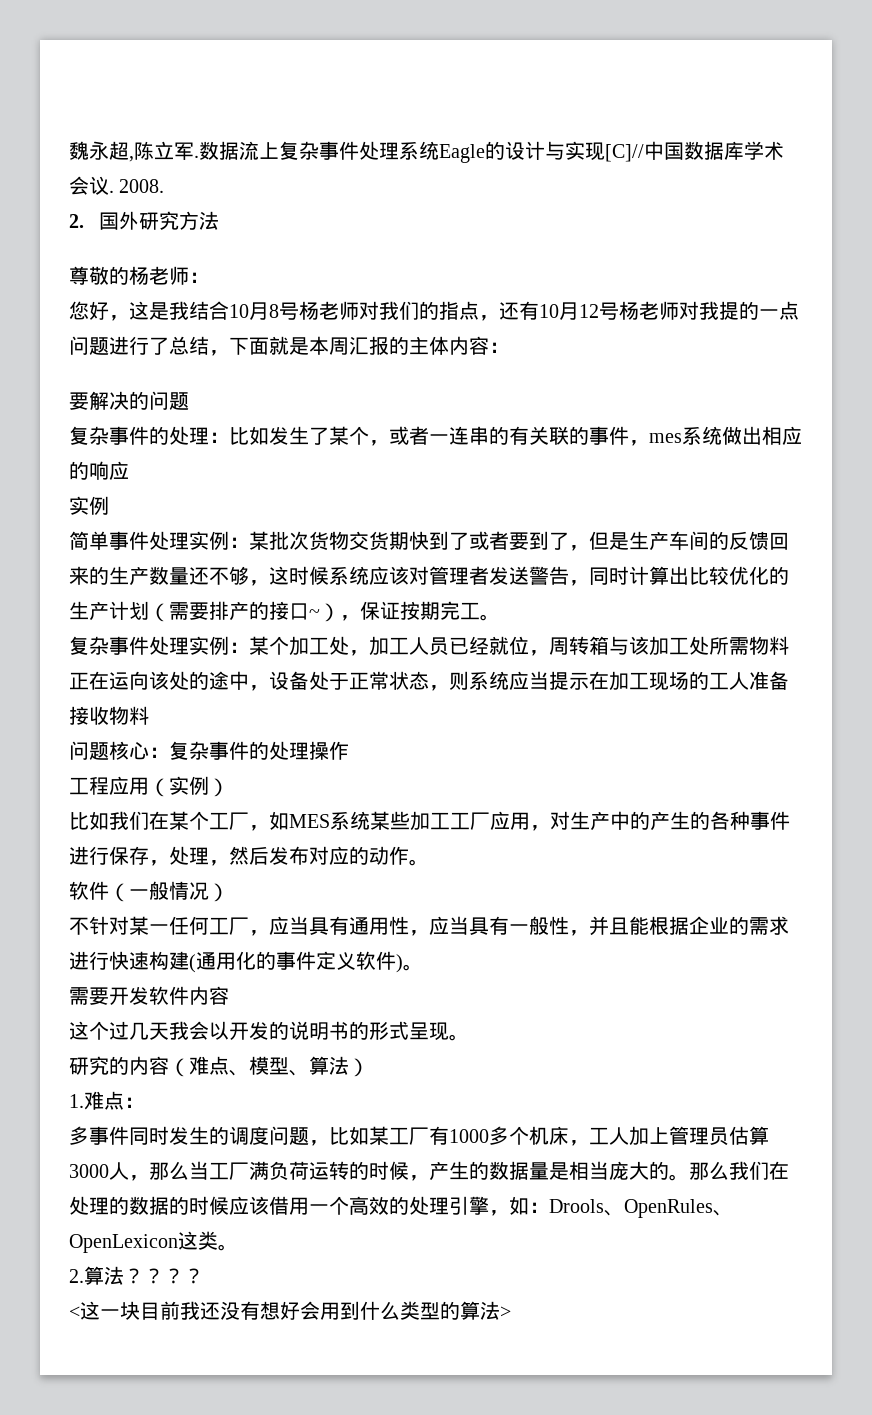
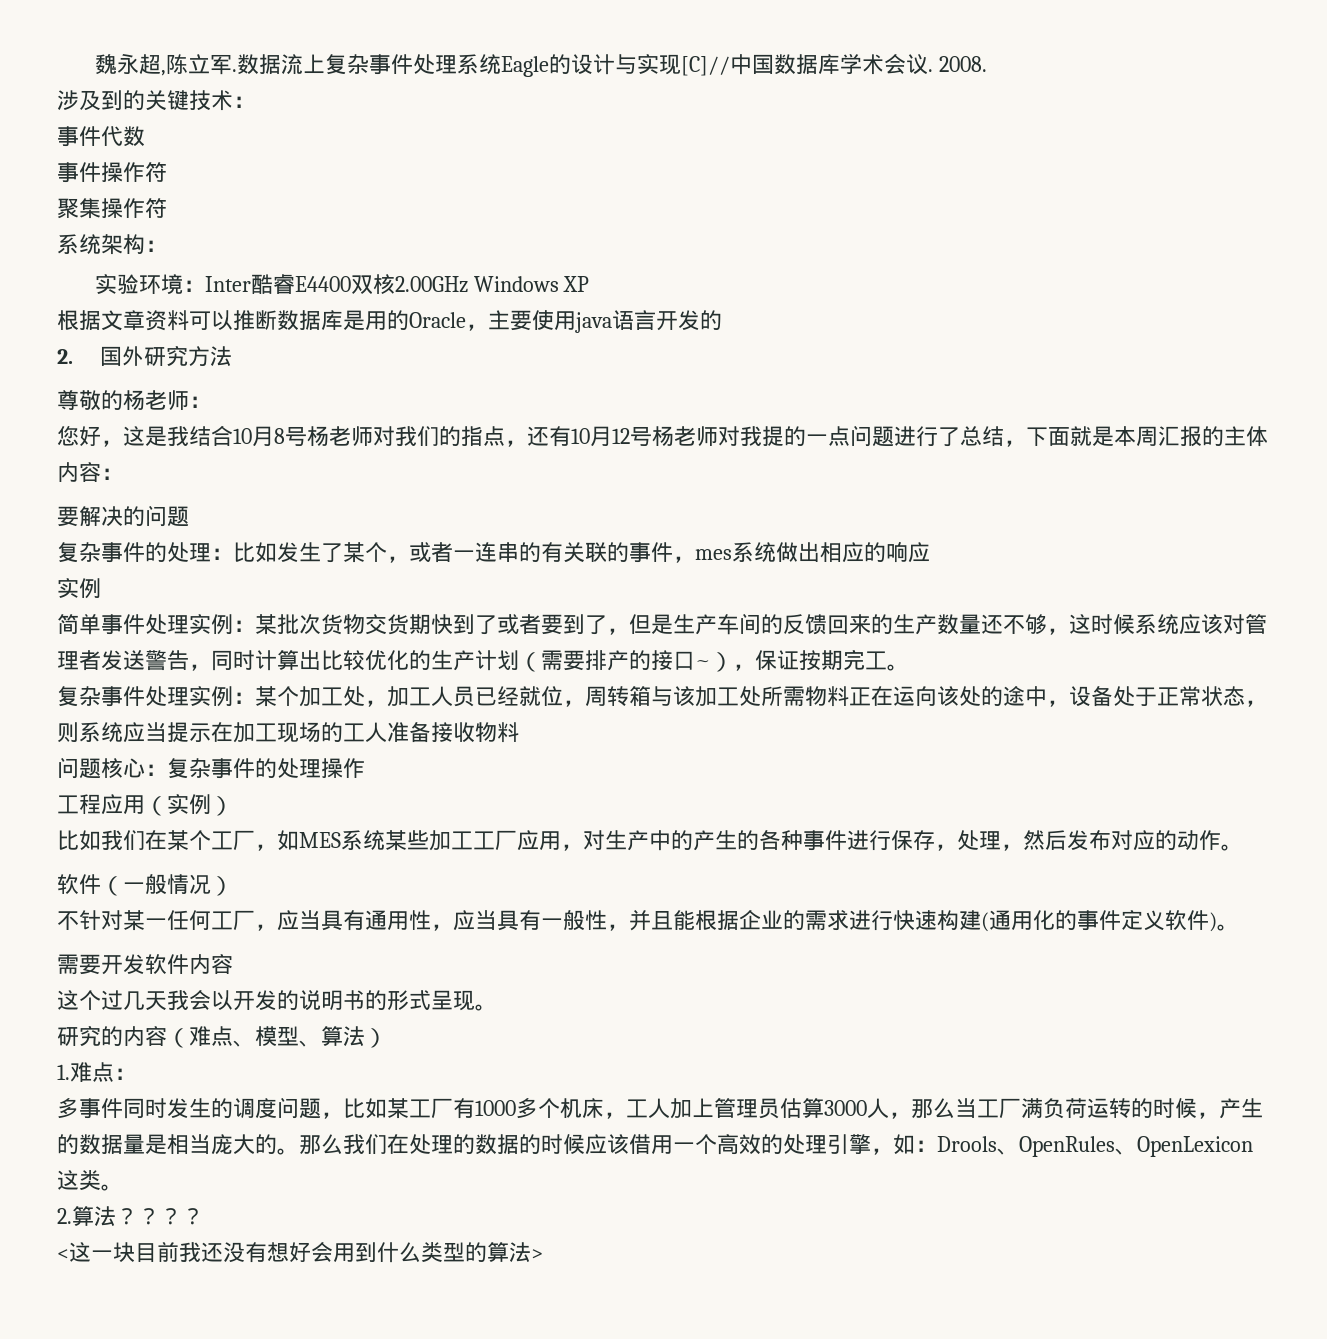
(165, 186) none -> [57,90,255,111] [57,126,145,147] [57,162,167,183] [57,198,167,219] [57,234,167,255] [94,274,590,295] [57,310,722,333] // 涉及到的关键技术： // 事件代数 // 事件操作符 // 聚集操作符 // 系统架构： // 实验环境：Inter酷睿E4400双核2.00GHz Windows XP // 根据文章资料可以推断数据库是用的Oracle，主要使用java语言开发的

